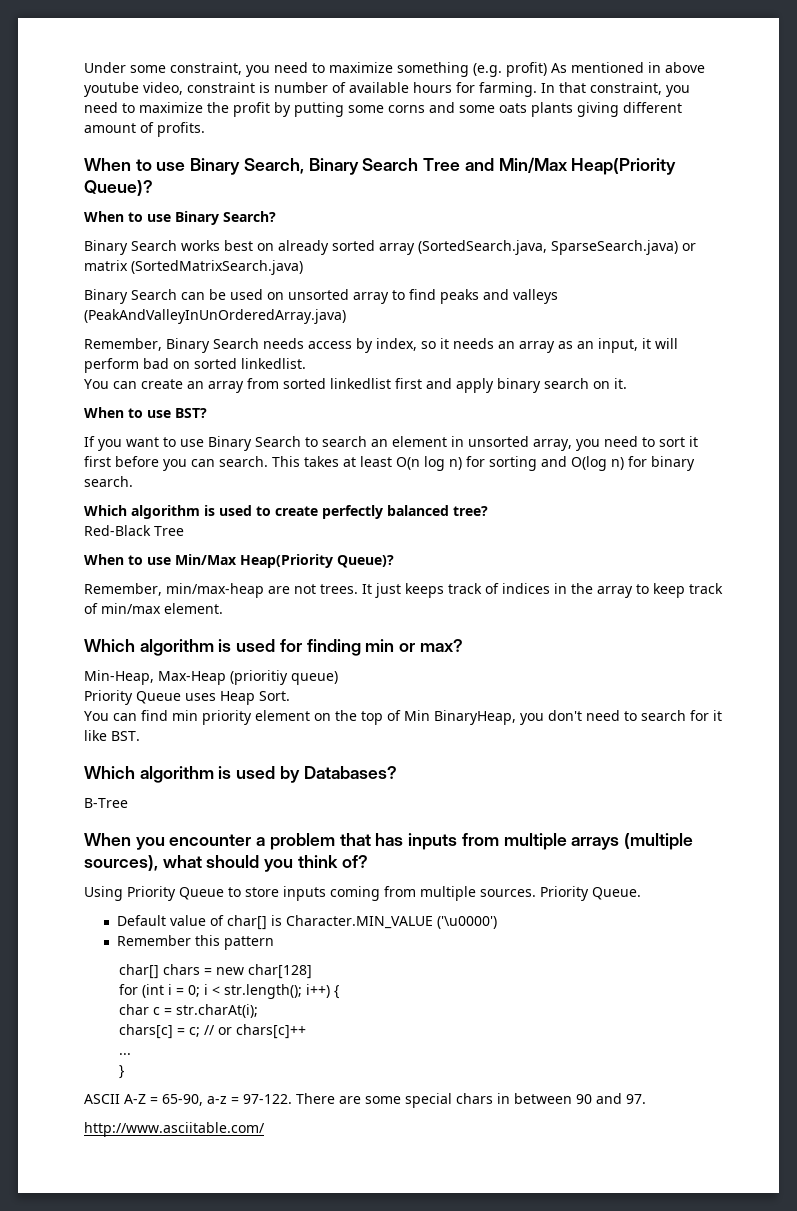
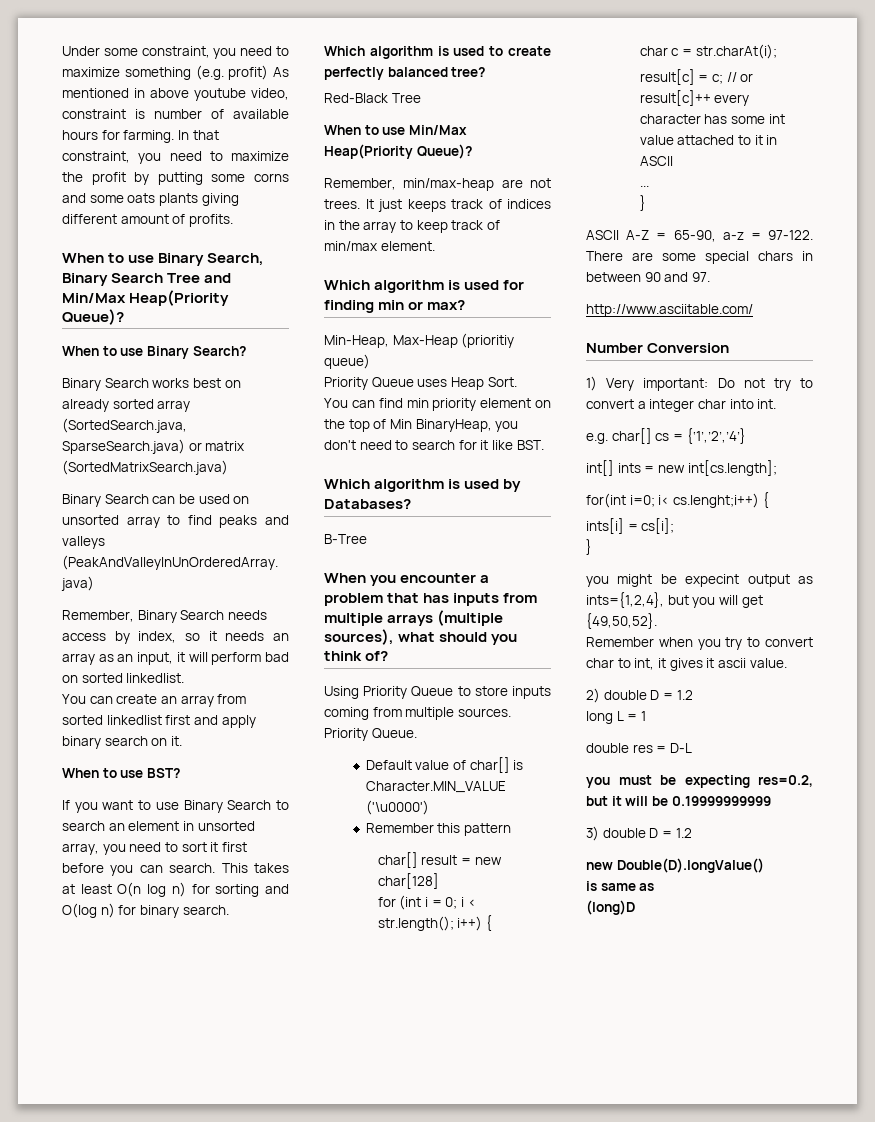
[162,964,200,975] chars -> [421,855,458,865] result
[118,1024,173,1039] chars[c] -> [639,69,695,85] result[c]
[235,1024,306,1039] chars[c]++ -> [639,90,750,106] [639,114,785,124] [639,135,778,145] [639,156,673,166] result[c]++ every character has some int value attached to it in ASCII
(265, 1129) none -> [586,343,730,353] [586,376,813,391] [586,399,777,412] [586,428,746,444] [586,460,777,476] [586,492,769,508] [586,518,675,534] [586,539,592,555] [586,574,813,587] [586,592,763,608] [586,613,657,629] [586,637,813,650] [586,658,787,671] [586,688,693,703] [586,711,646,724] [586,743,692,753] [586,775,813,788] [586,796,771,806] [586,826,692,841] [586,858,764,873] [586,881,655,891] [586,900,635,915] // Number Conversion // 1) Very important: Do not try to convert a integer char into int. // e.g. char[] cs = {‘1’,’2’,’4’} // int[] ints = new int[cs.length]; // for(int i=0; i< cs.lenght;i++) { // ints[i] = cs[i]; // } // you might be expecint output as ints={1,2,4}, but you will get {49,50,52}. // Remember when you try to convert char to int, it gives it ascii value. // 2) double D = 1.2 // long L = 1 // double res = D-L // you must be expecting res=0.2, but it will be 0.19999999999 // 3) double D = 1.2 // new Double(D).longValue() // is same as // (long)D

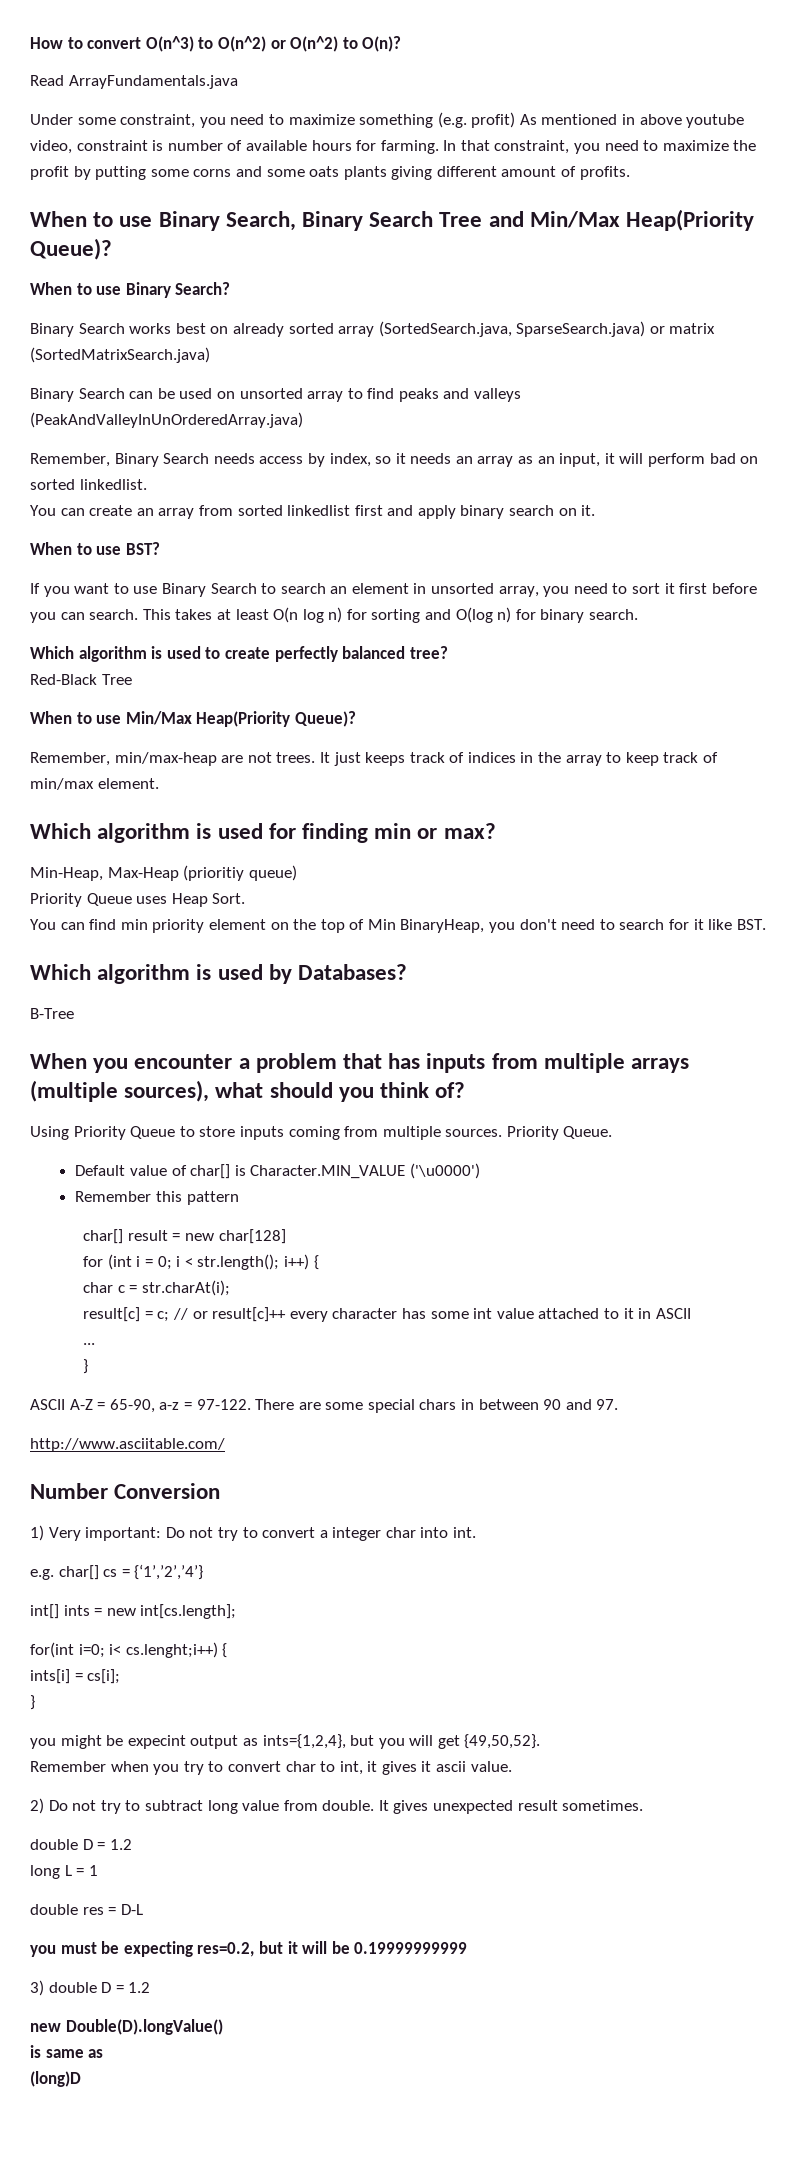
(62, 51) none -> [30,36,402,52] [30,75,238,89] How to convert O(n^3) to O(n^2) or O(n^2) to O(n)? // Read ArrayFundamentals.java //
(600, 695) none -> [48,1800,644,1814] Do not try to subtract long value from double. It gives unexpected result sometimes. //

